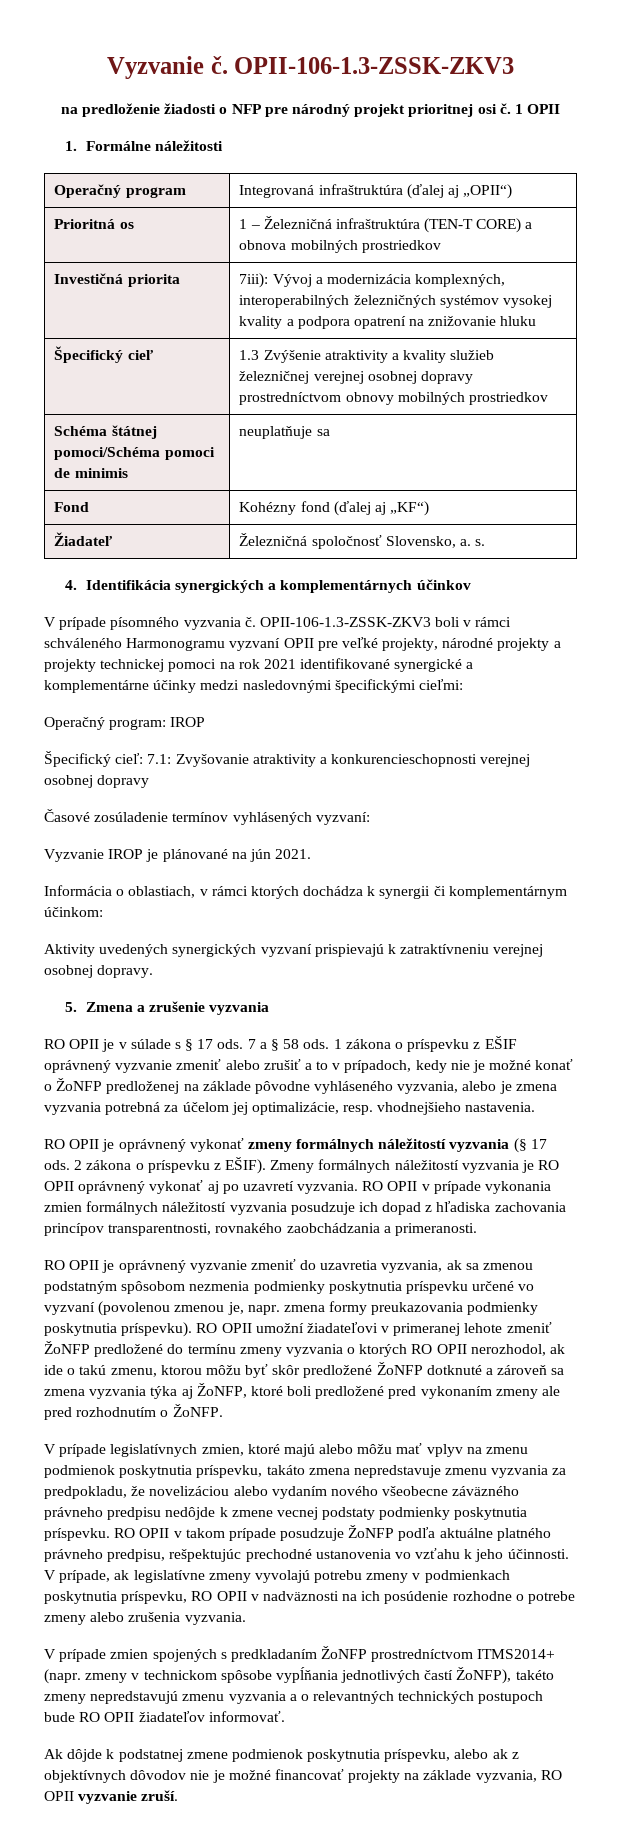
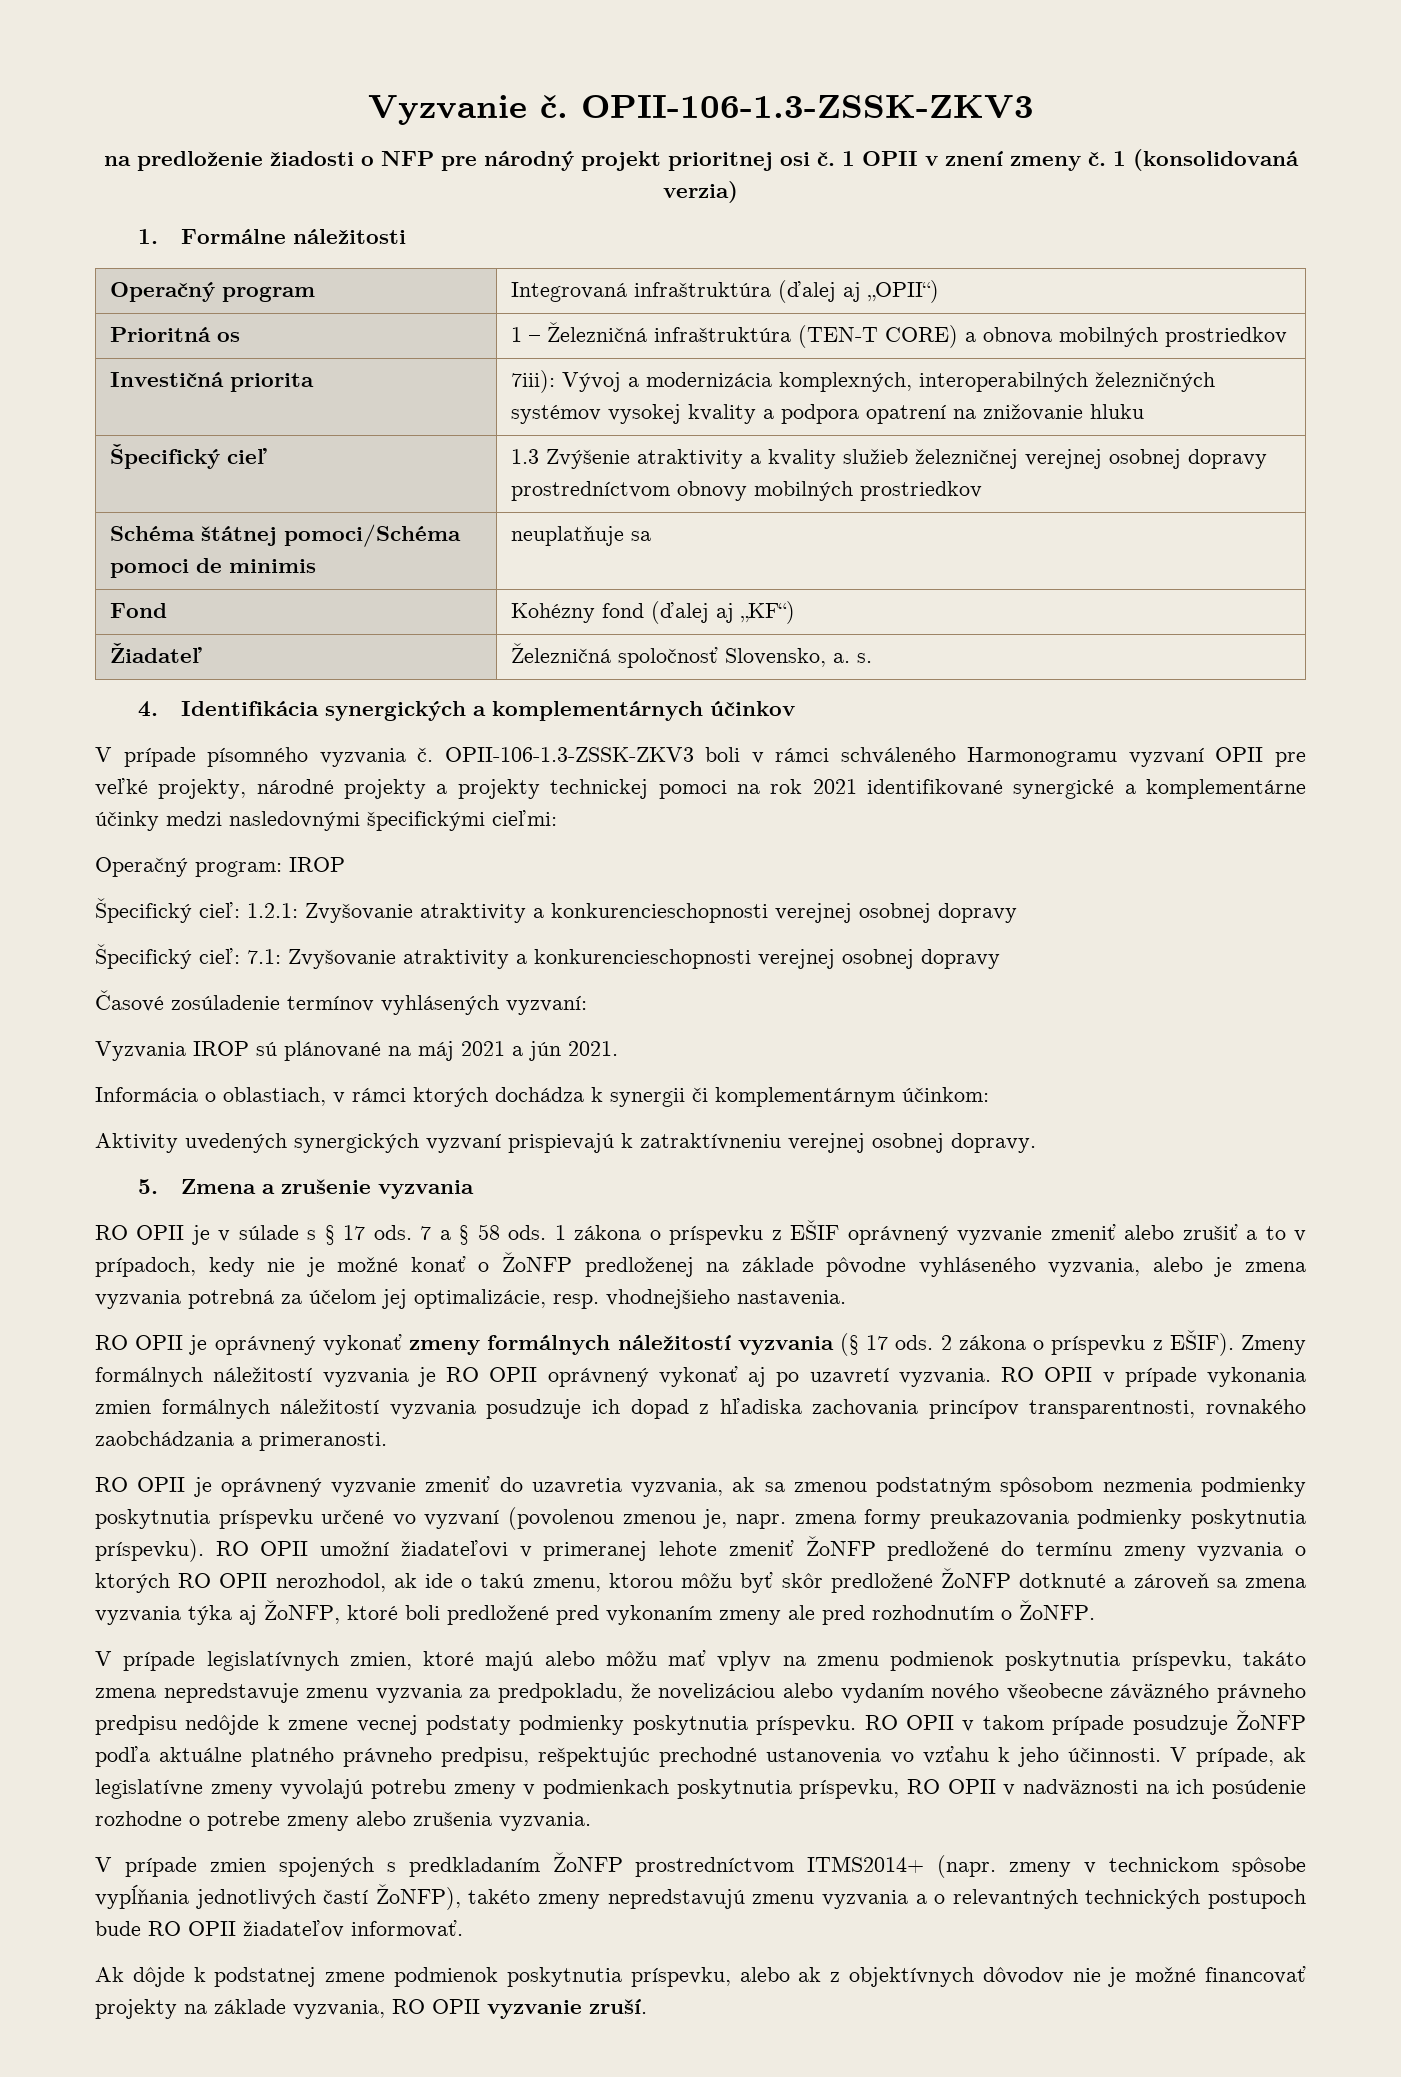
(561, 109) none -> [924,149,1299,171] [663,181,738,203] v znení zmeny č. 1 (konsolidovaná verzia)
(206, 722) none -> [95,898,1017,923] // Špecifický cieľ: 1.2.1: Zvyšovanie atraktivity a konkurencieschopnosti verejnej osobnej dopravy
[44,849,247,862] Vyzvanie IROP je plánované na -> [95,1041,523,1061] Vyzvania IROP sú plánované na máj 2021 a

